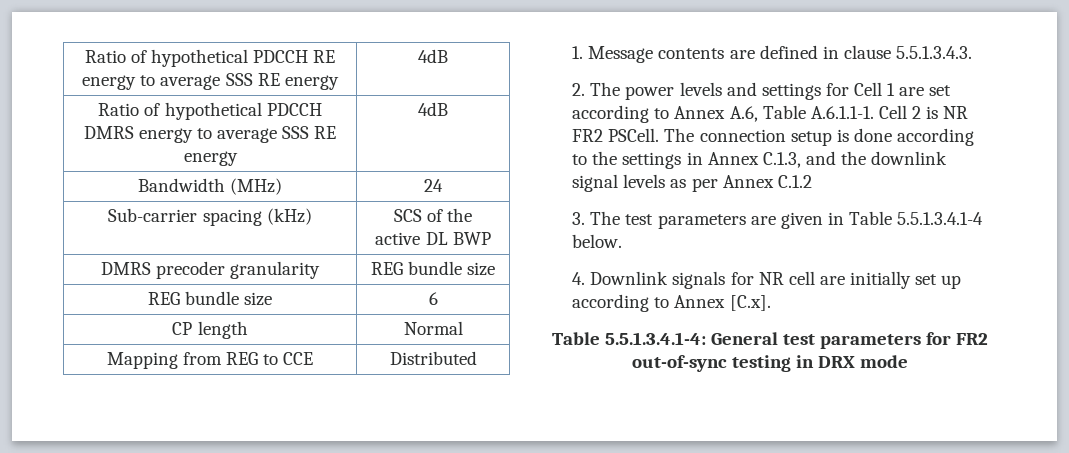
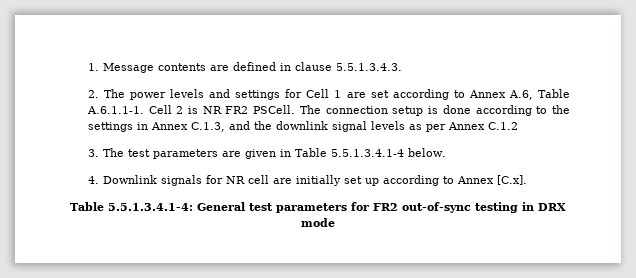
[84,49,336,67] [82,73,339,90] [418,49,448,63] [98,102,322,120] [83,126,337,143] [183,151,238,166] [418,102,448,116] [137,178,283,195] [424,179,443,192] [108,208,312,226] [393,208,473,222] [375,232,491,245] [100,261,321,279] [370,261,496,276] [147,291,273,306] [428,292,438,305] [172,321,248,339] [403,321,463,335] [106,352,314,369] [389,351,477,365] Ratio of hypothetical PDCCH RE energy to average SSS RE energy | 4dB // Ratio of hypothetical PDCCH DMRS energy to average SSS RE energy | 4dB // Bandwidth (MHz) | 24 // Sub-carrier spacing (kHz) | SCS of the active DL BWP // DMRS precoder granularity | REG bundle size // REG bundle size | 6 // CP length | Normal // Mapping from REG to CCE | Distributed // -> (87, 67) none

